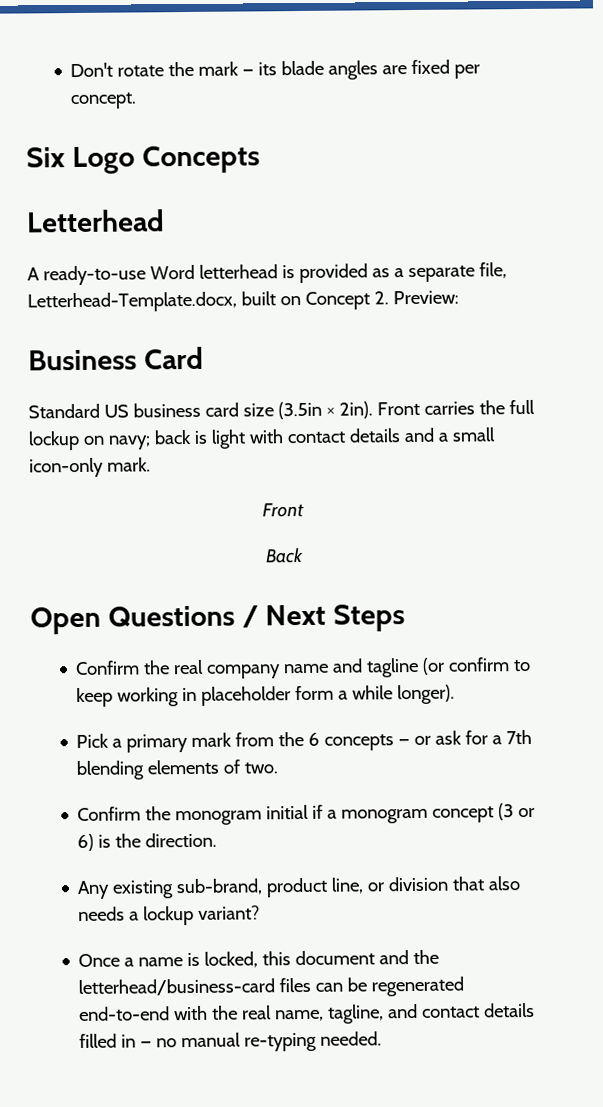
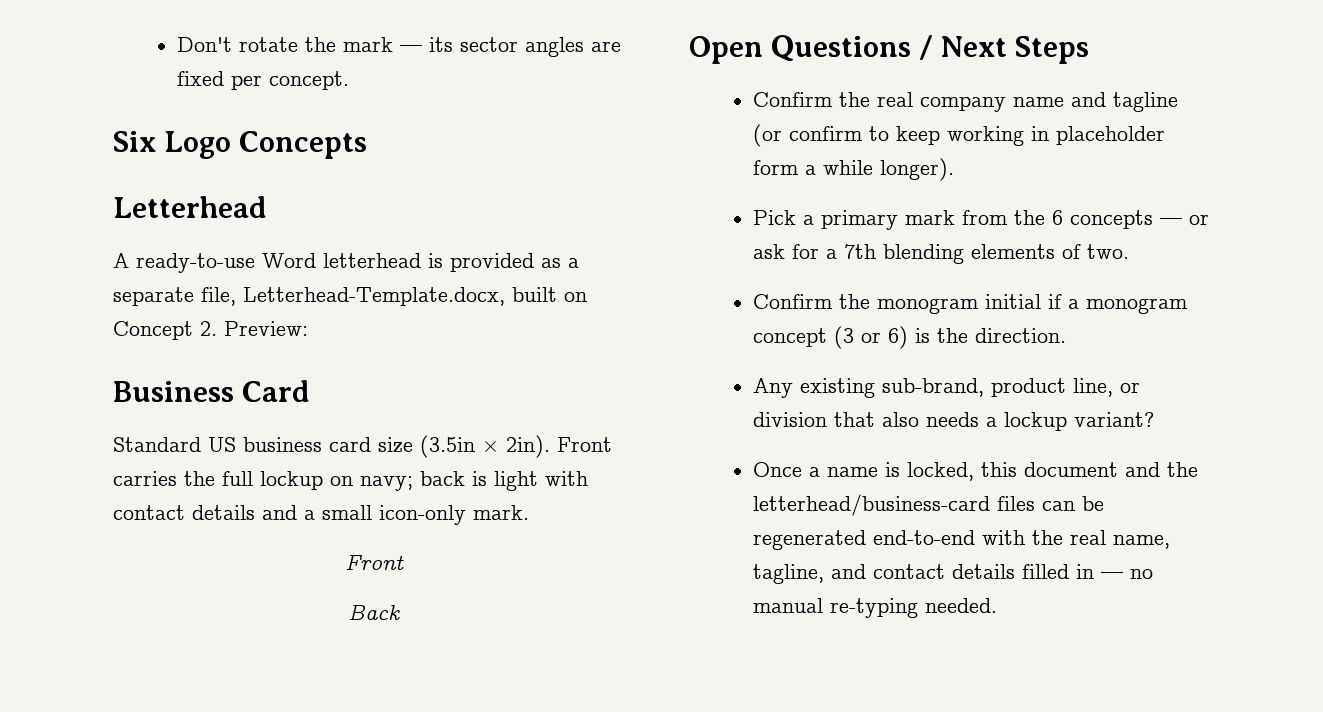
[281,60,325,76] blade -> [460,37,519,52] sector

